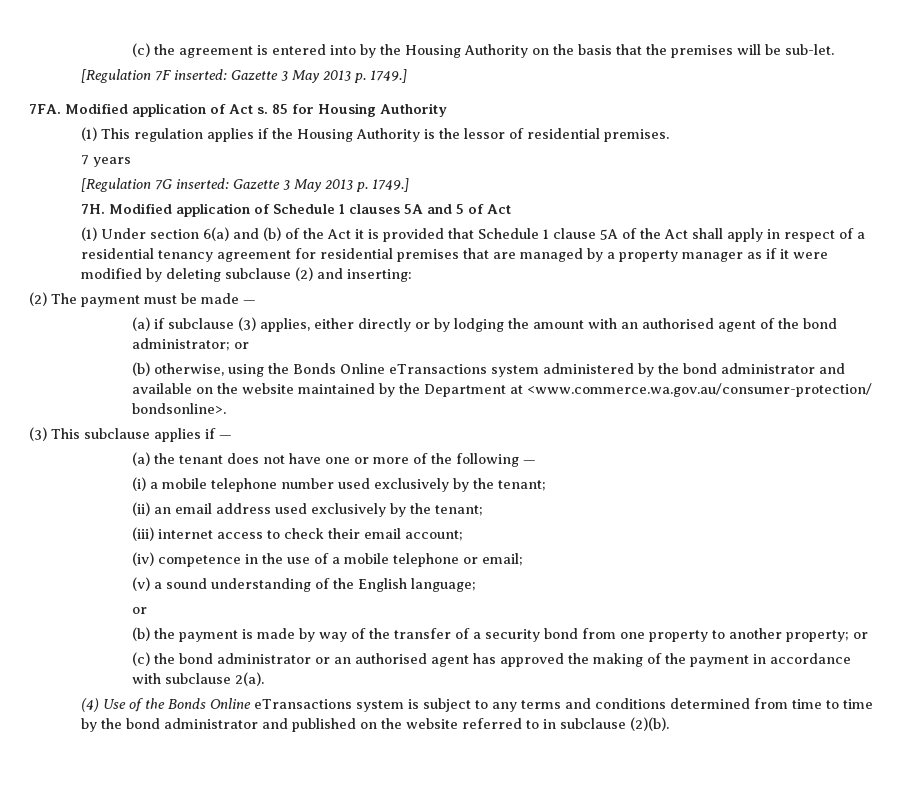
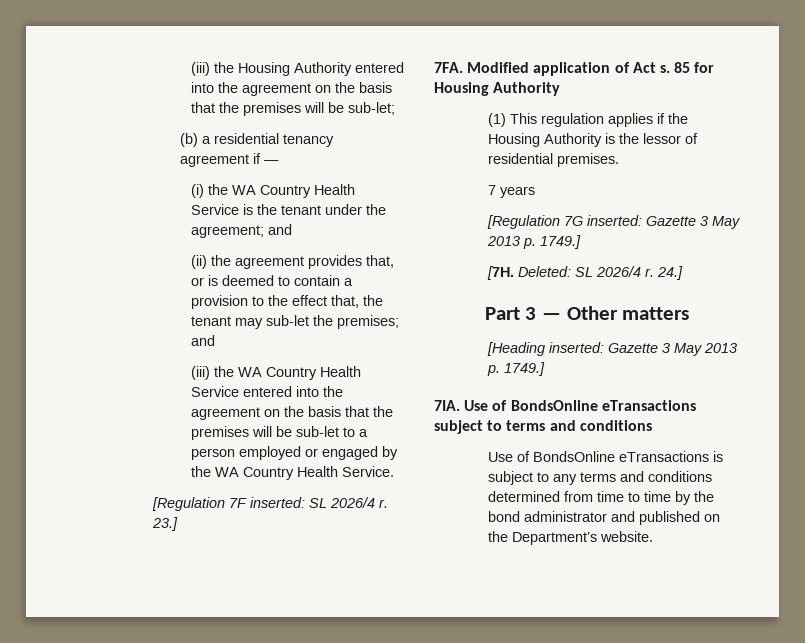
[131,43,834,58] [80,69,407,83] (c) the agreement is entered into by the Housing Authority on the basis that the premises will be sub-let. // [Regulation 7F inserted: Gazette 3 May 2013 p. 1749.] -> [190,62,404,76] [190,82,392,96] [190,102,395,116] [179,133,334,147] [179,153,279,167] [190,184,355,198] [190,204,386,215] [190,224,292,238] [190,255,394,269] [190,275,353,286] [190,295,383,309] [190,315,399,329] [190,335,215,346] [190,366,361,380] [190,386,343,397] [190,406,393,420] [190,426,368,440] [190,446,398,460] [190,466,394,480] [151,497,388,511] [151,517,178,531] (iii) the Housing Authority entered into the agreement on the basis that the premises will be sub-let; // (b) a residential tenancy agreement if — // (i) the WA Country Health Service is the tenant under the agreement; and // (ii) the agreement provides that, or is deemed to contain a provision to the effect that, the tenant may sub-let the premises; and // (iii) the WA Country Health Service entered into the agreement on the basis that the premises will be sub-let to a person employed or engaged by the WA Country Health Service. // [Regulation 7F inserted: SL 2026/4 r. 23.]
[80,203,511,217] [80,227,865,242] [80,248,828,262] [80,267,412,282] [29,292,255,307] [131,317,837,332] [131,338,249,351] [131,362,845,377] [131,383,872,397] [131,403,226,414] [29,427,231,442] [131,452,535,467] [131,477,546,492] [131,502,483,517] [131,527,463,541] [131,552,523,567] [131,577,476,592] [131,607,147,614] [131,627,868,642] [131,652,851,667] [131,672,264,686] [80,698,404,712] 7H. Modified application of Schedule 1 clauses 5A and 5 of Act // (1) Under section 6(a) and (b) of the Act it is provided that Schedule 1 clause 5A of the Act shall apply in respect of a residential tenancy agreement for residential premises that are managed by a property manager as if it were modified by deleting subclause (2) and inserting: // (2) The payment must be made — // (a) if subclause (3) applies, either directly or by lodging the amount with an authorised agent of the bond administrator; or // (b) otherwise, using the Bonds Online eTransactions system administered by the bond administrator and available on the website maintained by the Department at <www.commerce.wa.gov.au/consumer-protection/ bondsonline>. // (3) This subclause applies if — // (a) the tenant does not have one or more of the following — // (i) a mobile telephone number used exclusively by the tenant; // (ii) an email address used exclusively by the tenant; // (iii) internet access to check their email account; // (iv) competence in the use of a mobile telephone or email; // (v) a sound understanding of the English language; // or // (b) the payment is made by way of the transfer of a security bond from one property to another property; or // (c) the bond administrator or an authorised agent has approved the making of the payment in accordance with subclause 2(a). // (4) Use of the Bonds Online eTransactions system -> [486,266,683,280] [484,306,690,320] [486,342,737,356] [486,362,545,376] [434,400,696,411] [434,420,652,434] [487,451,709,462] [7H. Deleted: SL 2026/4 r. 24.] // Part 3 — Other matters // [Heading inserted: Gazette 3 May 2013 p. 1749.] // 7IA. Use of BondsOnline eTransactions subject to terms and conditions // Use of BondsOnline eTransactions
[405,717,669,731] website referred to in subclause (2)(b). -> [511,531,653,545] Department’s website.

